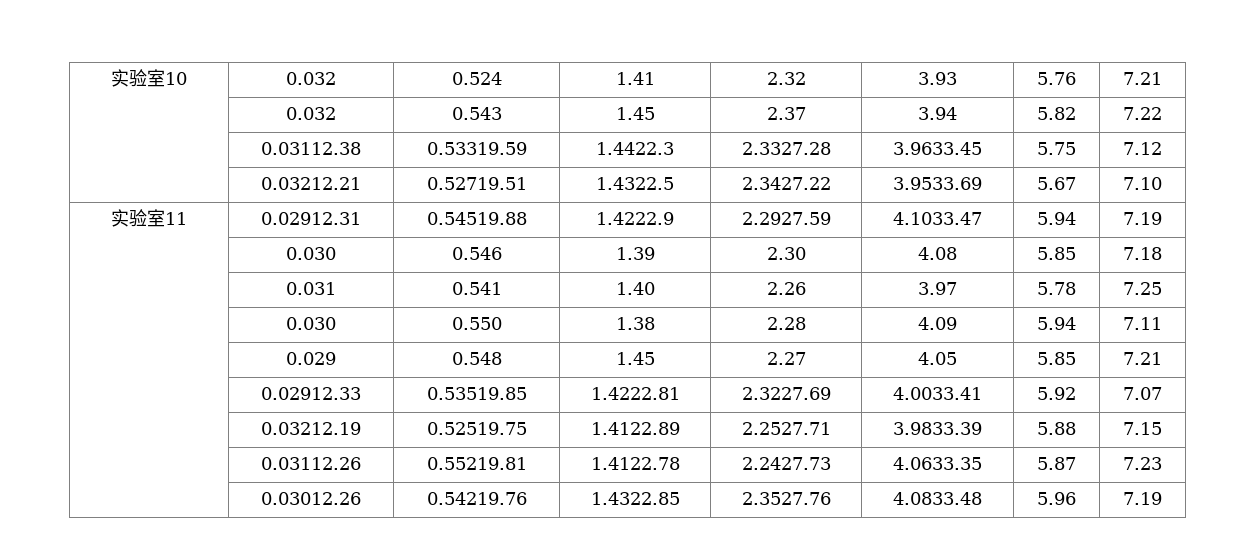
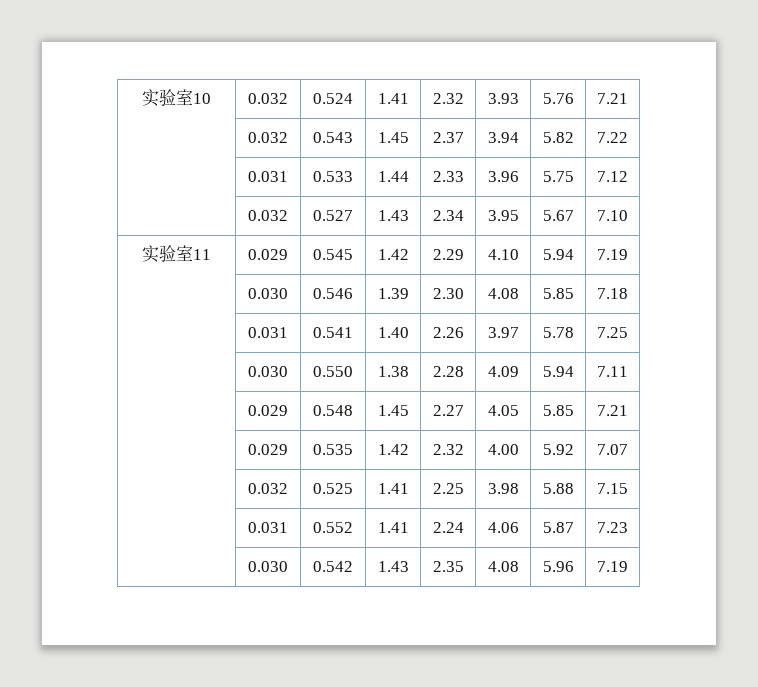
[261,142,361,155] [426,142,527,155] [596,142,674,155] [741,142,831,155] [893,142,982,155] [1037,142,1076,155] [1123,142,1162,155] [261,177,361,190] [426,177,527,190] [596,177,674,190] [741,177,831,190] [893,177,982,190] 0.03112.38 | 0.53319.59 | 1.4422.3 | 2.3327.28 | 3.9633.45 | 5.75 | 7.12 // | 0.03212.21 | 0.52719.51 | 1.4322.5 | 2.3427.22 | 3.9533.69 -> [248,171,288,182] [313,171,353,182] [377,171,409,182] [432,171,464,182] [487,171,519,182] [542,171,574,182] [597,171,628,182] [248,210,288,221] [313,210,353,221] [377,210,409,221] [432,210,464,221] [487,210,519,221] 0.031 | 0.533 | 1.44 | 2.33 | 3.96 | 5.75 | 7.12 // | 0.032 | 0.527 | 1.43 | 2.34 | 3.95
[261,212,361,225] [426,212,527,225] [596,212,674,225] [741,212,831,225] [893,212,982,225] 0.02912.31 | 0.54519.88 | 1.4222.9 | 2.2927.59 | 4.1033.47 -> [248,249,288,260] [313,249,353,260] [377,249,409,260] [432,249,464,260] [487,249,519,260] 0.029 | 0.545 | 1.42 | 2.29 | 4.10
[261,387,361,400] [426,387,527,400] [590,387,680,400] [741,387,831,400] [893,387,982,400] [1037,387,1076,400] [1123,387,1162,400] [261,422,361,435] [426,422,527,435] [590,422,680,435] [741,422,831,435] [893,422,982,435] [1037,422,1076,435] [1123,422,1162,435] [261,457,361,470] [426,457,527,470] [590,457,680,470] [741,457,831,470] [893,457,982,470] [1037,457,1076,470] [1123,457,1162,470] [261,492,361,505] [426,492,527,505] [590,492,680,505] [741,492,831,505] [893,492,982,505] 0.02912.33 | 0.53519.85 | 1.4222.81 | 2.3227.69 | 4.0033.41 | 5.92 | 7.07 // | 0.03212.19 | 0.52519.75 | 1.4122.89 | 2.2527.71 | 3.9833.39 | 5.88 | 7.15 // | 0.03112.26 | 0.55219.81 | 1.4122.78 | 2.2427.73 | 4.0633.35 | 5.87 | 7.23 // | 0.03012.26 | 0.54219.76 | 1.4322.85 | 2.3527.76 | 4.0833.48 -> [248,444,288,455] [313,444,353,455] [377,444,409,455] [432,444,464,455] [487,444,519,455] [542,444,574,455] [597,444,628,455] [248,483,288,494] [313,483,353,494] [377,483,409,494] [432,483,464,494] [487,483,519,494] [542,483,574,494] [597,483,628,494] [248,522,288,533] [313,522,353,533] [377,522,409,533] [432,522,464,533] [487,522,519,533] [542,522,574,533] [597,522,628,533] [248,561,288,572] [313,561,353,572] [377,561,409,572] [432,561,464,572] [487,561,519,572] 0.029 | 0.535 | 1.42 | 2.32 | 4.00 | 5.92 | 7.07 // | 0.032 | 0.525 | 1.41 | 2.25 | 3.98 | 5.88 | 7.15 // | 0.031 | 0.552 | 1.41 | 2.24 | 4.06 | 5.87 | 7.23 // | 0.030 | 0.542 | 1.43 | 2.35 | 4.08

